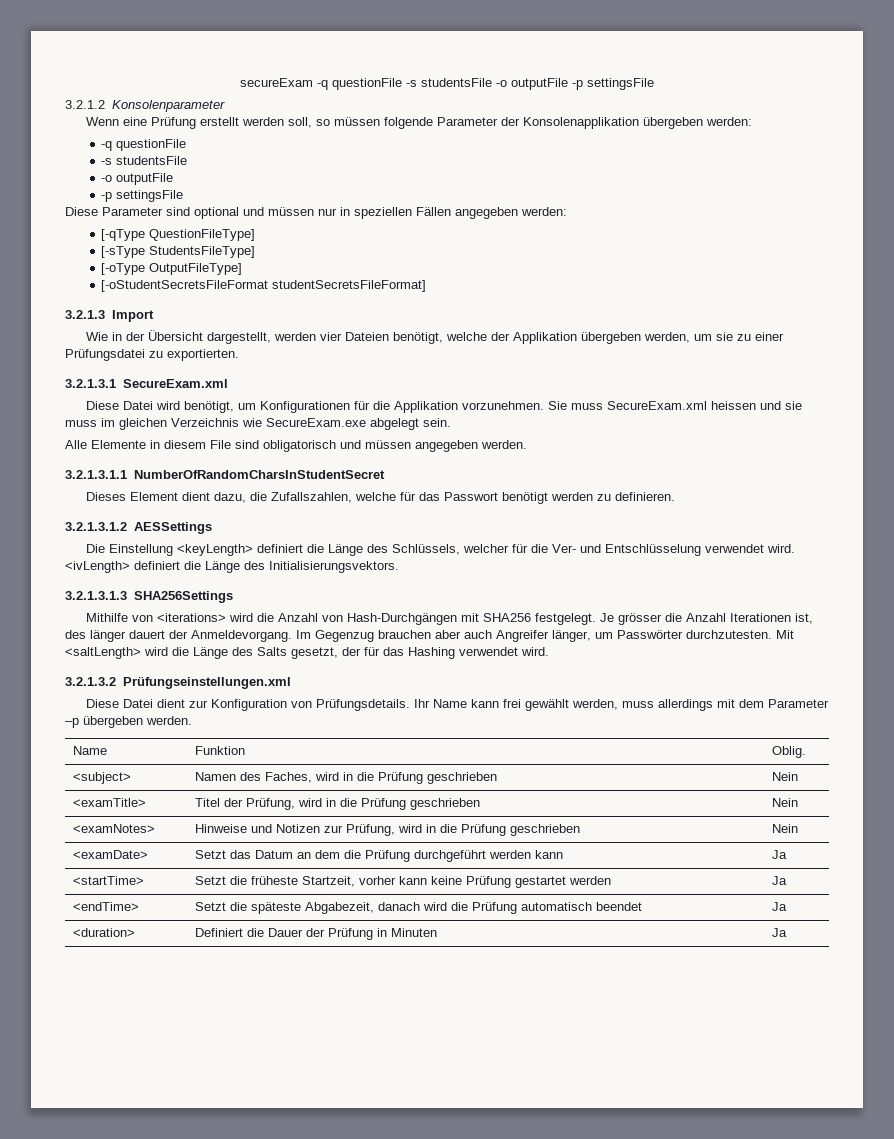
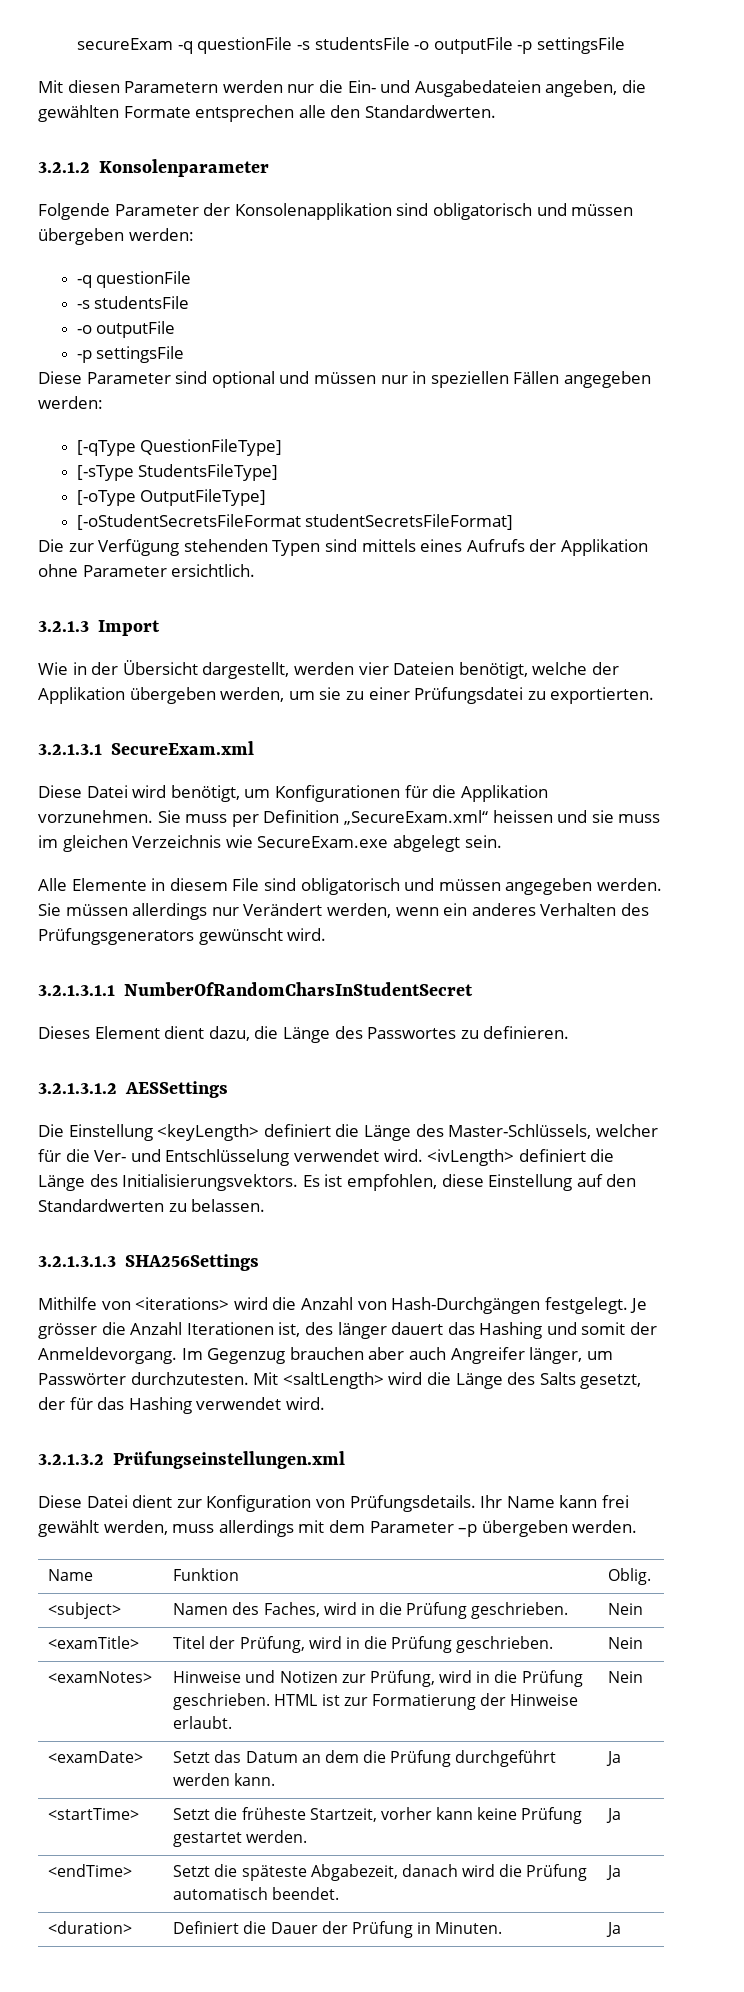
[65,100,225,112] [85,117,639,129] 3.2.1.2 Konsolenparameter // Wenn eine Prüfung erstellt werden soll, so müssen folgende Parameter der Konsolenapplikation -> [38,80,646,97] [38,105,496,122] [38,159,269,177] [38,203,634,220] Mit diesen Parametern werden nur die Ein- und Ausgabedateien angeben, die gewählten Formate entsprechen alle den Standardwerten. // 3.2.1.2 Konsolenparameter // Folgende Parameter der Konsolenapplikation sind obligatorisch und müssen
(427, 286) none -> [38,539,648,556] [38,564,256,577] // Die zur Verfügung stehenden Typen sind mittels eines Aufrufs der Applikation ohne Parameter ersichtlich.
[606,401,707,410] SecureExam.xml -> [231,810,488,827] per Definition „SecureExam.xml“
(527, 444) none -> [38,903,649,920] [38,928,327,945] Sie müssen allerdings nur Verändert werden, wenn ein anderes Verhalten des Prüfungsgenerators gewünscht wird.
[270,492,593,504] Zufallszahlen, welche für das Passwort benötigt werden -> [282,1026,457,1043] Länge des Passwortes
[391,544,460,555] Schlüssels, -> [448,1124,592,1139] Master-Schlüssels,
(399, 567) none -> [302,1174,637,1191] [38,1199,266,1212] Es ist empfohlen, diese Einstellung auf den Standardwerten zu belassen.
[460,613,531,622] mit SHA256 -> (541, 1305) none
(165, 634) none -> [447,1322,626,1339] das Hashing und somit
[427,772,498,784] geschrieben -> [471,1602,569,1619] geschrieben.
[410,798,481,810] geschrieben -> [456,1636,554,1653] geschrieben.
[510,824,581,836] geschrieben -> [173,1693,579,1710] [173,1716,233,1729] geschrieben. HTML ist zur Formatierung der Hinweise erlaubt.
[535,850,564,859] kann -> [234,1773,276,1786] kann.
[569,876,612,885] werden -> [246,1830,308,1843] werden.
[596,902,643,911] beendet -> [272,1887,340,1900] beendet.
[391,928,438,937] Minuten -> [435,1922,503,1934] Minuten.

